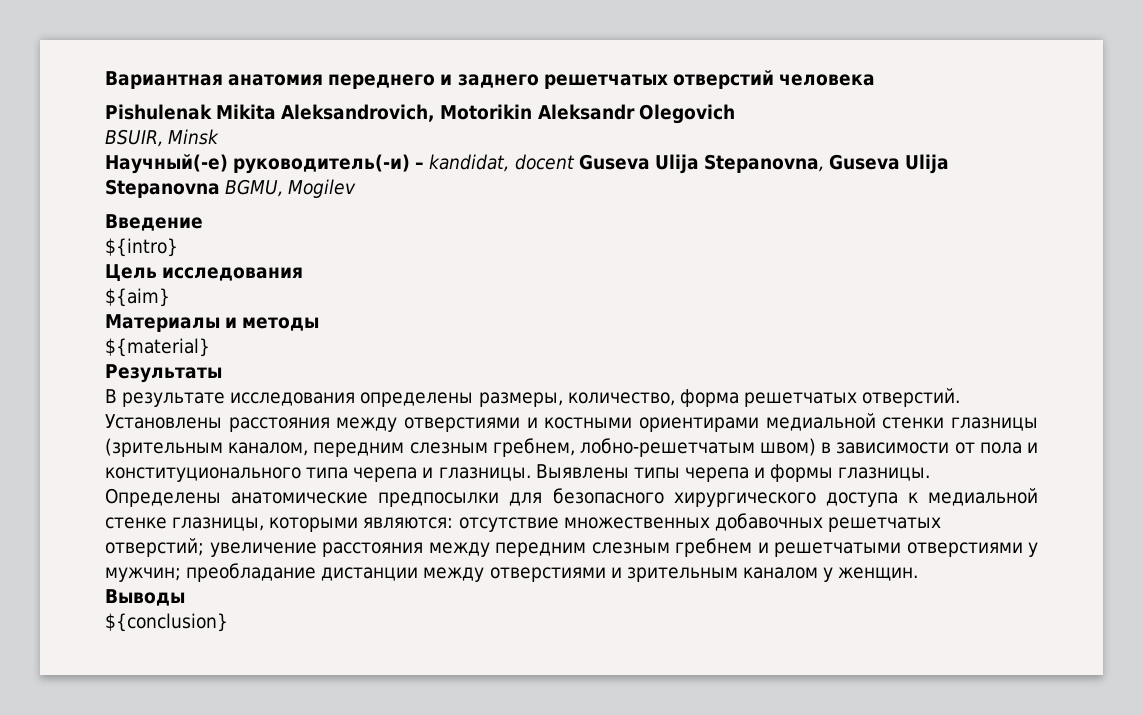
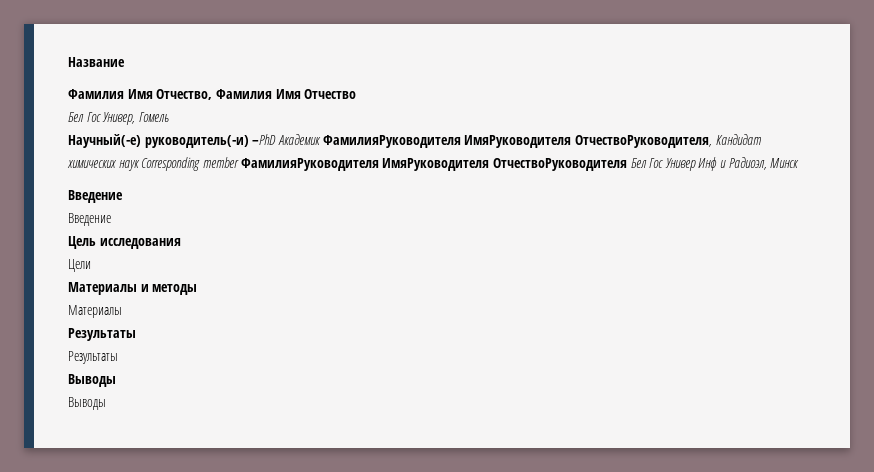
[105,70,875,89] [105,104,735,124] [105,129,220,147] [105,154,950,174] [105,179,357,198] [105,214,203,231] [105,238,178,257] Вариантная анатомия переднего и заднего решетчатых отверстий человека // Pishulenak Mikita Aleksandrovich, Motorikin Aleksandr Olegovich // BSUIR, Minsk // Научный(-е) руководитель(-и) – kandidat, docent Guseva Ulija Stepanovna, Guseva Ulija Stepanovna BGMU, Mogilev // Введение // ${intro} -> [68,57,125,67] [68,89,357,100] [68,112,169,125] [68,134,761,148] [67,157,800,171] [68,190,123,203] [68,213,111,226] Название // Фамилия Имя Отчество, Фамилия Имя Отчество // Бел Гос Универ, Гомель // Научный(-е) руководитель(-и) –PhD Академик ФамилияРуководителя ИмяРуководителя ОтчествоРуководителя, Кандидат химических наук Corresponding member ФамилияРуководителя ИмяРуководителя ОтчествоРуководителя Бел Гос Универ Инф и Радиоэл, Минск // Введение // Введение
[105,288,170,307] ${aim} -> [68,259,91,272] Цели
[105,338,210,357] [105,364,222,383] [105,388,961,407] [105,413,1038,432] [105,438,1039,457] [105,464,931,482] [105,488,1038,507] [105,513,941,532] [105,538,1038,557] [105,563,919,582] ${material} // Результаты // В результате исследования определены размеры, количество, форма решетчатых отверстий. Установлены расстояния между отверстиями и костными ориентирами медиальной стенки глазницы (зрительным каналом, передним слезным гребнем, лобно-решетчатым швом) в зависимости от пола и конституционального типа черепа и глазницы. Выявлены типы черепа и формы глазницы. Определены анатомические предпосылки для безопасного хирургического доступа к медиальной стенке глазницы, которыми являются: отсутствие множественных добавочных решетчатых отверстий; увеличение расстояния между передним слезным гребнем и решетчатыми отверстиями у мужчин; преобладание дистанции между отверстиями и зрительным каналом у женщин. -> [68,305,122,318] [68,328,136,341] [68,351,118,364] Материалы // Результаты // Результаты
[105,613,228,632] ${conclusion} -> [68,397,106,410] Выводы

